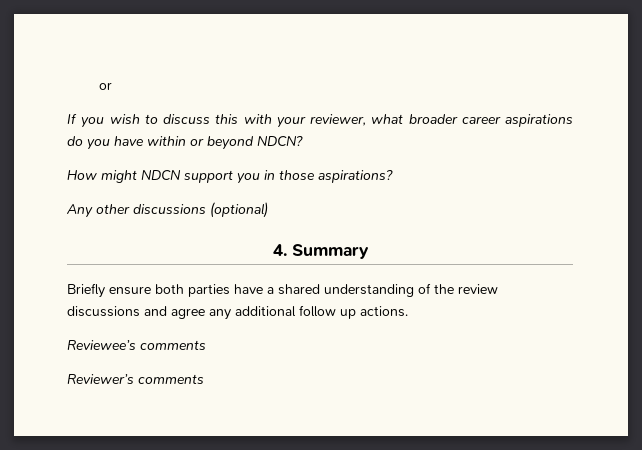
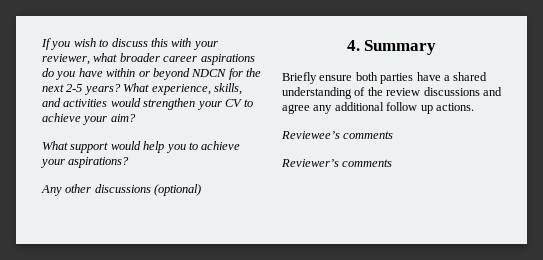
[99,82,113,90] or // -> (41, 44) none
[257,135,303,147] [67,169,315,184] NDCN? // How might NDCN support you in those -> [191,68,261,80] [42,83,242,95] [42,98,254,110] [42,113,136,125] [42,141,241,153] [40,159,65,168] NDCN for the next 2-5 years? What experience, skills, and activities would strengthen your CV to achieve your aim? // What support would help you to achieve your

